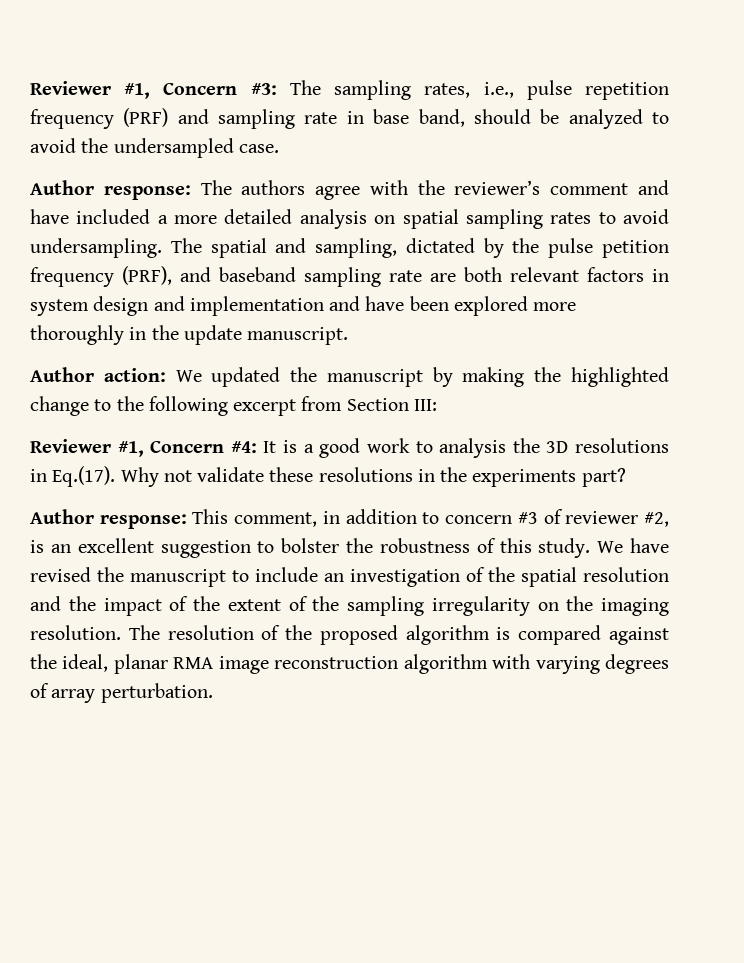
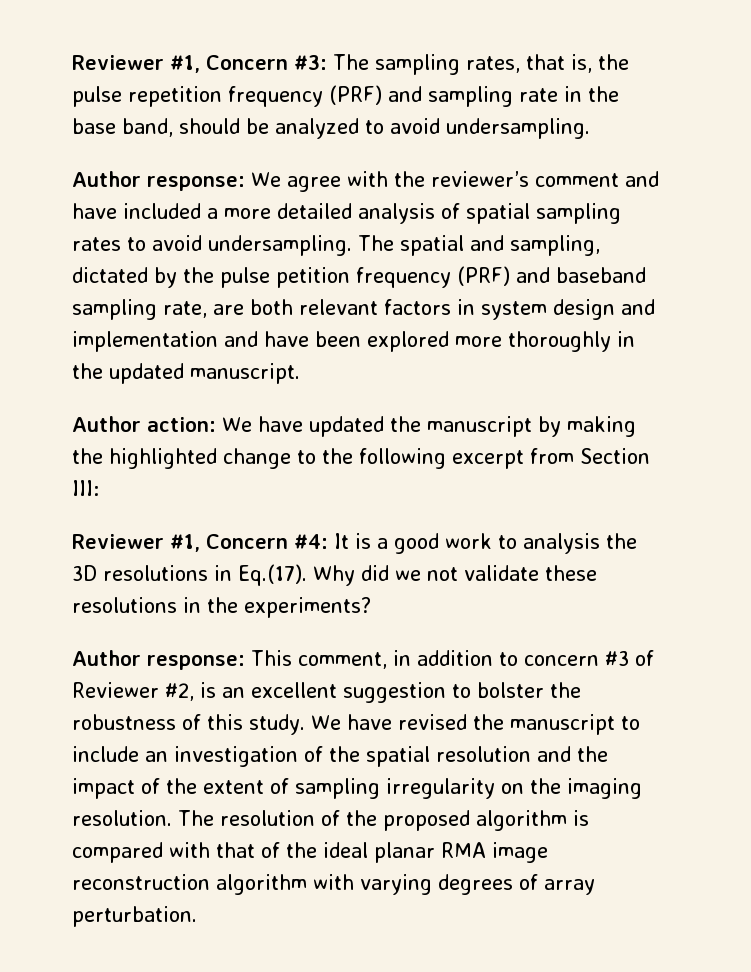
[483,82,514,98] i.e., -> [526,54,629,73] that is, the
(364, 117) none -> [588,86,619,102] the
[81,138,279,158] [30,180,306,200] the undersampled case. // Author response: The authors -> [446,118,590,139] [72,171,281,191] undersampling. // Author response: We
[374,215,396,224] on -> [441,203,460,219] of
[122,266,172,285] (PRF), -> [457,266,510,286] (PRF)
[389,270,422,282] rate -> [163,301,207,318] rate,
[183,325,242,345] update -> [109,363,184,384] updated
(202, 376) none -> [257,416,303,432] have
(159, 477) none -> [361,565,421,581] did we
[472,468,626,487] experiments part? -> [244,597,371,618] experiments?
[565,511,639,524] reviewer -> [72,682,159,698] Reviewer
[312,596,340,611] the -> (289, 786) none
[609,627,669,645] [30,654,109,672] against the ideal, -> [169,842,368,858] with that of the ideal

